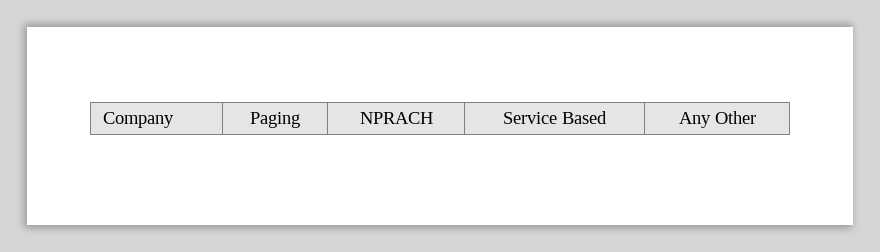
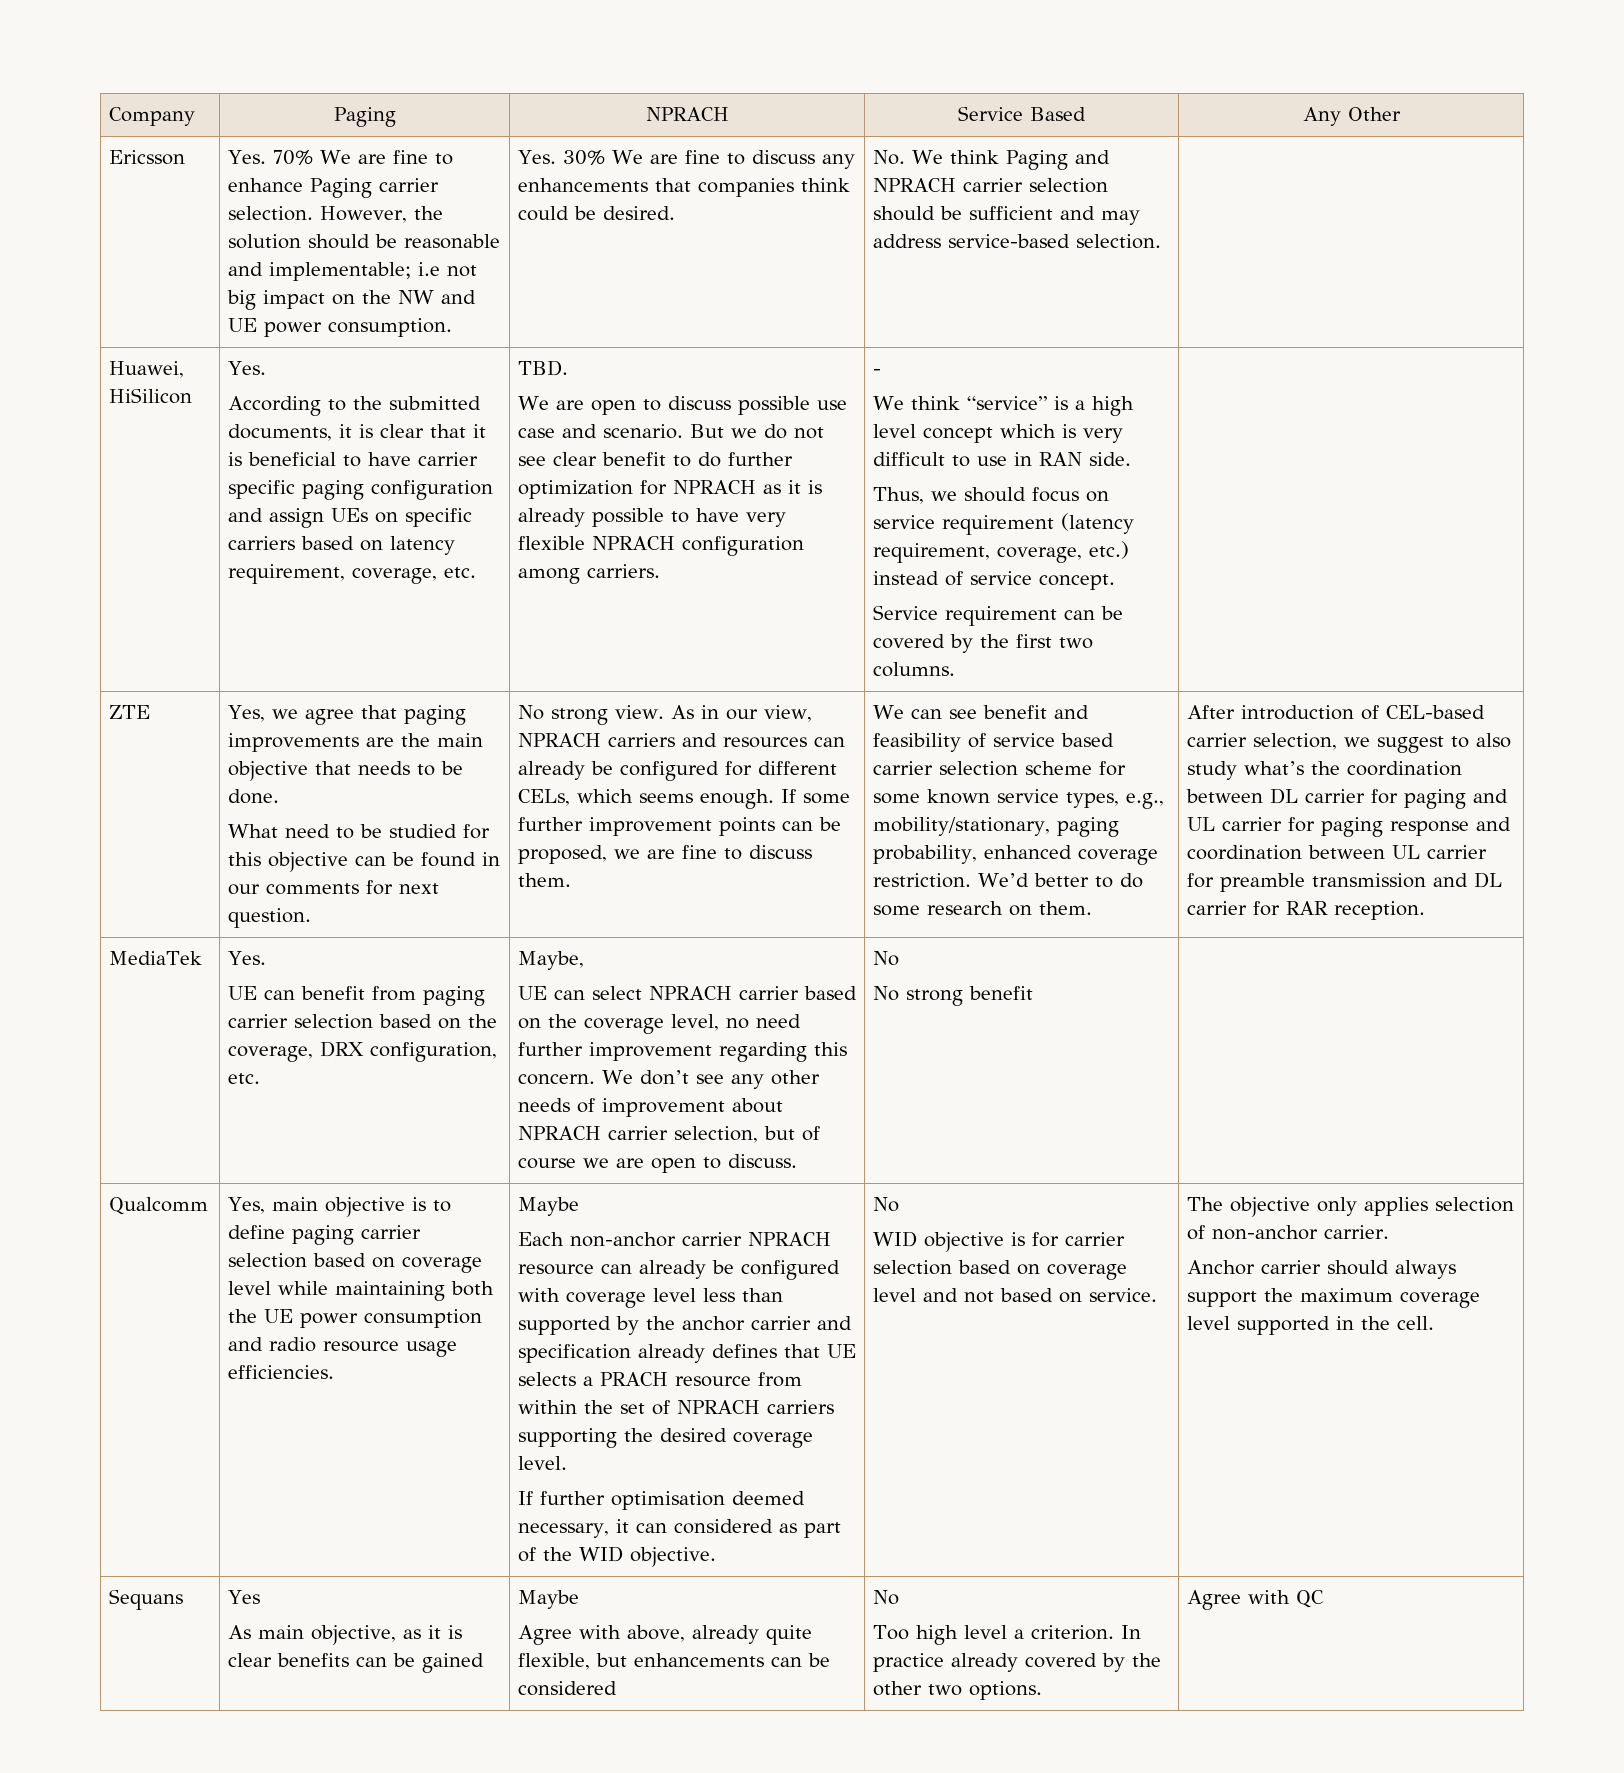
(756, 117) none -> [108,150,185,165] [227,150,453,165] [227,178,439,198] [227,206,443,223] [227,234,500,249] [227,262,477,281] [226,290,476,310] [227,318,452,337] [517,150,855,169] [517,178,850,197] [517,206,675,221] [872,150,1110,170] [872,178,1108,193] [872,206,1140,225] [872,234,1161,249] [108,361,184,378] [108,388,192,404] [227,361,266,375] [227,396,481,416] [227,424,486,441] [227,452,478,467] [227,480,493,500] [227,508,472,528] [227,536,455,555] [227,564,476,584] [517,360,568,376] [517,396,847,415] [517,424,824,439] [517,452,793,467] [517,480,822,499] [517,508,786,527] [517,536,804,556] [517,564,660,584] [872,369,881,375] [872,396,1134,416] [872,424,1123,443] [872,452,1131,467] [872,487,1109,504] [872,513,1134,535] [872,541,1129,563] [872,571,1115,590] [872,605,1123,626] [872,634,1093,653] [872,662,955,677] [108,705,150,719] [227,705,466,725] [227,733,483,752] [227,761,463,781] [227,789,279,804] [227,824,490,839] [227,852,500,872] [227,880,439,895] [227,908,311,928] [517,705,812,725] [517,733,845,748] [517,761,837,781] [517,789,850,809] [517,817,841,836] [517,845,812,864] [517,873,571,887] [872,705,1089,719] [872,733,1114,752] [872,761,1126,776] [872,789,1164,809] [872,817,1119,837] [872,845,1158,865] [872,873,1143,888] [872,901,1092,916] [1186,705,1485,720] [1186,733,1511,753] [1186,761,1462,780] [1185,788,1508,809] [1186,817,1511,837] [1186,845,1487,860] [1186,872,1502,892] [1186,901,1425,920] [108,951,202,965] [227,951,266,965] [227,986,485,1006] [227,1014,497,1029] [227,1041,497,1062] [227,1073,260,1084] [517,951,584,970] [517,986,857,1000] [517,1014,801,1034] [517,1042,847,1062] [517,1070,820,1089] [517,1098,783,1117] [517,1126,820,1143] [517,1154,797,1173] [872,951,899,966] [872,986,1033,1006] [108,1197,208,1215] [227,1197,451,1217] [227,1225,421,1245] [227,1253,482,1273] [227,1281,494,1301] [227,1309,482,1328] [227,1337,457,1357] [227,1365,334,1379] [517,1197,579,1216] [517,1232,831,1247] [517,1260,840,1280] [517,1288,783,1308] [517,1316,852,1335] [517,1344,856,1363] [517,1372,802,1387] [517,1400,834,1415] [517,1428,813,1448] [517,1456,567,1470] [517,1491,805,1510] [517,1519,841,1538] [517,1546,716,1567] [872,1197,899,1212] [872,1231,1125,1252] [872,1260,1127,1280] [872,1288,1157,1303] [1186,1197,1514,1217] [1186,1225,1389,1240] [1186,1260,1456,1279] [1186,1288,1480,1308] [1186,1316,1434,1335] [108,1589,183,1610] [227,1590,260,1604] [227,1625,462,1645] [227,1653,484,1673] [517,1590,579,1609] [517,1625,812,1645] [517,1653,830,1670] [517,1681,617,1696] [872,1590,899,1605] [872,1625,1141,1645] [872,1653,1161,1672] [872,1681,1042,1700] [1186,1590,1324,1610] // Ericsson | Yes. 70% We are fine to enhance Paging carrier selection. However, the solution should be reasonable and implementable; i.e not big impact on the NW and UE power consumption. | Yes. 30% We are fine to discuss any enhancements that companies think could be desired. | No. We think Paging and NPRACH carrier selection should be sufficient and may address service-based selection. | // Huawei, HiSilicon | Yes. // According to the submitted documents, it is clear that it is beneficial to have carrier specific paging configuration and assign UEs on specific carriers based on latency requirement, coverage, etc. | TBD. // We are open to discuss possible use case and scenario. But we do not see clear benefit to do further optimization for NPRACH as it is already possible to have very flexible NPRACH configuration among carriers. | - // We think “service” is a high level concept which is very difficult to use in RAN side. // Thus, we should focus on service requirement (latency requirement, coverage, etc.) instead of service concept. // Service requirement can be covered by the first two columns. | // ZTE | Yes, we agree that paging improvements are the main objective that needs to be done. // What need to be studied for this objective can be found in our comments for next question. | No strong view. As in our view, NPRACH carriers and resources can already be configured for different CELs, which seems enough. If some further improvement points can be proposed, we are fine to discuss them. | We can see benefit and feasibility of service based carrier selection scheme for some known service types, e.g., mobility/stationary, paging probability, enhanced coverage restriction. We’d better to do some research on them. | After introduction of CEL-based carrier selection, we suggest to also study what’s the coordination between DL carrier for paging and UL carrier for paging response and coordination between UL carrier for preamble transmission and DL carrier for RAR reception. // MediaTek | Yes. // UE can benefit from paging carrier selection based on the coverage, DRX configuration, etc. | Maybe, // UE can select NPRACH carrier based on the coverage level, no need further improvement regarding this concern. We don’t see any other needs of improvement about NPRACH carrier selection, but of course we are open to discuss. | No // No strong benefit | // Qualcomm | Yes, main objective is to define paging carrier selection based on coverage level while maintaining both the UE power consumption and radio resource usage efficiencies. | Maybe // Each non-anchor carrier NPRACH resource can already be configured with coverage level less than supported by the anchor carrier and specification already defines that UE selects a PRACH resource from within the set of NPRACH carriers supporting the desired coverage level. // If further optimisation deemed necessary, it can considered as part of the WID objective. | No // WID objective is for carrier selection based on coverage level and not based on service. | The objective only applies selection of non-anchor carrier. // Anchor carrier should always support the maximum coverage level supported in the cell. // Sequans | Yes // As main objective, as it is clear benefits can be gained | Maybe // Agree with above, already quite flexible, but enhancements can be considered | No // Too high level a criterion. In practice already covered by the other two options. | Agree with QC

